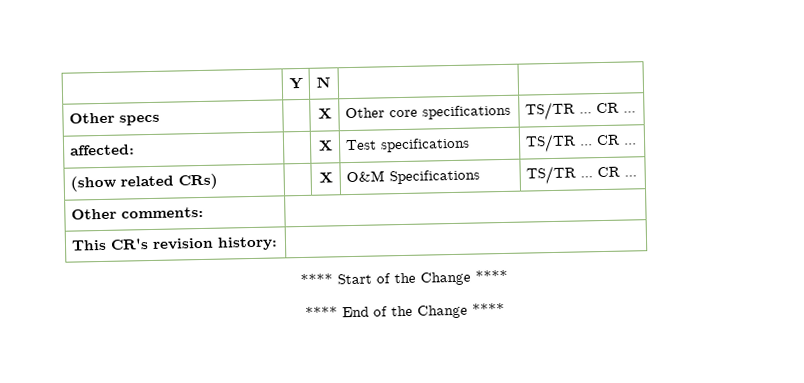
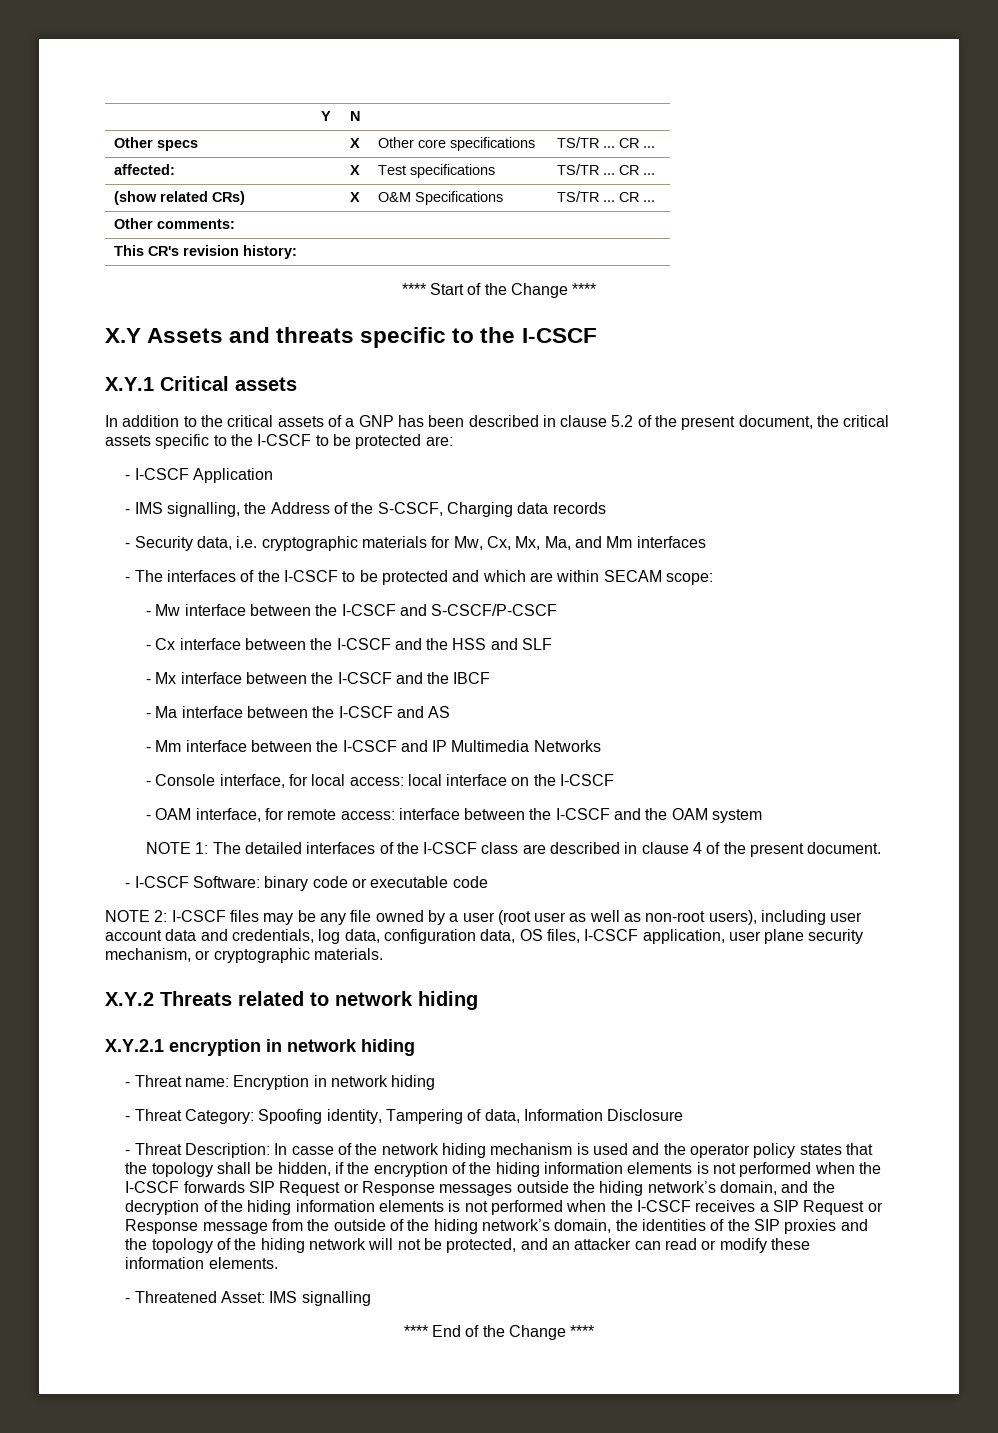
(508, 275) none -> [105,327,597,348] [105,376,297,391] [105,415,890,430] [105,434,453,449] [125,468,274,483] [125,502,606,517] [125,536,706,551] [125,570,713,585] [145,604,558,616] [145,638,553,650] [145,672,491,684] [145,706,451,718] [145,740,601,752] [145,774,615,788] [145,808,763,823] [145,842,882,857] [125,876,488,891] [105,910,863,925] [105,929,864,944] [105,948,383,963] [105,991,478,1010] [105,1039,415,1056] [125,1075,436,1090] [125,1109,684,1124] [125,1143,873,1158] [125,1162,881,1177] [125,1181,835,1196] [125,1200,883,1215] [125,1219,868,1234] [125,1238,810,1253] [125,1257,278,1269] [125,1291,371,1306] // X.Y Assets and threats specific to the I-CSCF // X.Y.1 Critical assets // In addition to the critical assets of a GNP has been described in clause 5.2 of the present document, the critical assets specific to the I-CSCF to be protected are: // - I-CSCF Application // - IMS signalling, the Address of the S-CSCF, Charging data records // - Security data, i.e. cryptographic materials for Mw, Cx, Mx, Ma, and Mm interfaces // - The interfaces of the I-CSCF to be protected and which are within SECAM scope: // - Mw interface between the I-CSCF and S-CSCF/P-CSCF // - Cx interface between the I-CSCF and the HSS and SLF // - Mx interface between the I-CSCF and the IBCF // - Ma interface between the I-CSCF and AS // - Mm interface between the I-CSCF and IP Multimedia Networks // - Console interface, for local access: local interface on the I-CSCF // - OAM interface, for remote access: interface between the I-CSCF and the OAM system // NOTE 1: The detailed interfaces of the I-CSCF class are described in clause 4 of the present document. // - I-CSCF Software: binary code or executable code // NOTE 2: I-CSCF files may be any file owned by a user (root user as well as non-root users), including user account data and credentials, log data, configuration data, OS files, I-CSCF application, user plane security mechanism, or cryptographic materials. // X.Y.2 Threats related to network hiding // X.Y.2.1 encryption in network hiding // - Threat name: Encryption in network hiding // - Threat Category: Spoofing identity, Tampering of data, Information Disclosure // - Threat Description: In casse of the network hiding mechanism is used and the operator policy states that the topology shall be hidden, if the encryption of the hiding information elements is not performed when the I-CSCF forwards SIP Request or Response messages outside the hiding network’s domain, and the decryption of the hiding information elements is not performed when the I-CSCF receives a SIP Request or Response message from the outside of the hiding network’s domain, the identities of the SIP proxies and the topology of the hiding network will not be protected, and an attacker can read or modify these information elements. // - Threatened Asset: IMS signalling

